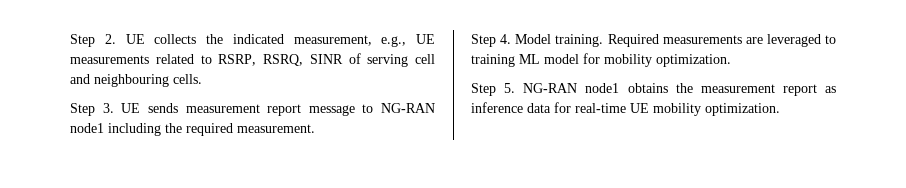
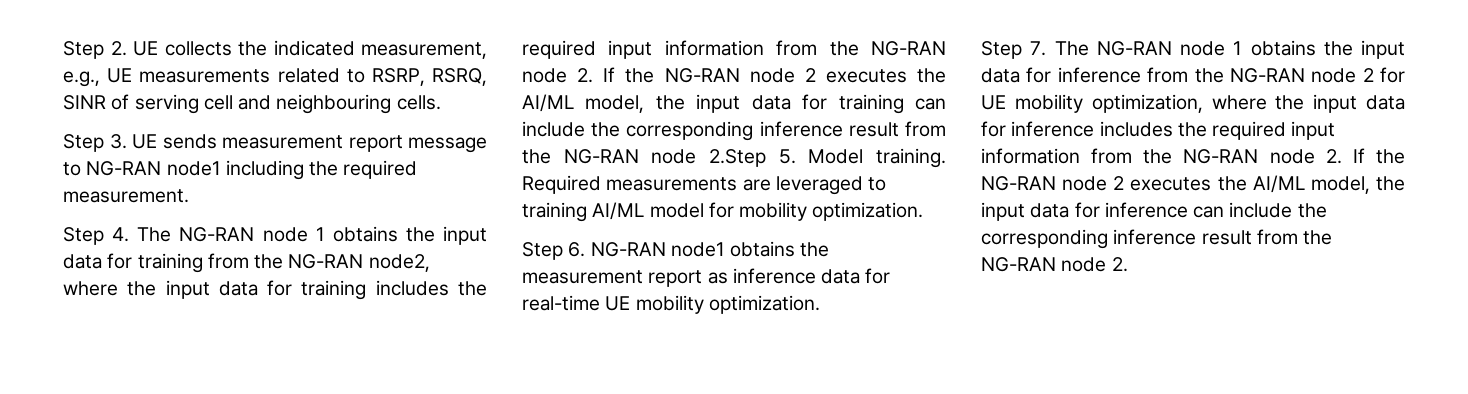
(512, 39) none -> [137,226,487,245] [63,253,430,273] [63,280,487,300] [522,40,946,59] [522,67,946,83] [522,94,946,114] [522,121,946,141] [522,149,796,167] The NG-RAN node 1 obtains the input data for training from the NG-RAN node2, where the input data for training includes the required input information from the NG-RAN node 2. If the NG-RAN node 2 executes the AI/ML model, the input data for training can include the corresponding inference result from the NG-RAN node 2.Step 5.
[519,54,540,64] ML -> [592,202,645,220] AI/ML
[504,83,516,93] 5. -> [568,242,586,257] 6.
(780, 109) none -> [981,40,1405,59] [981,67,1405,83] [981,94,1405,113] [981,121,1336,140] [981,148,1405,164] [981,175,1405,194] [981,202,1327,221] [981,229,1333,249] [981,257,1128,272] // Step 7. The NG-RAN node 1 obtains the input data for inference from the NG-RAN node 2 for UE mobility optimization, where the input data for inference includes the required input information from the NG-RAN node 2. If the NG-RAN node 2 executes the AI/ML model, the input data for inference can include the corresponding inference result from the NG-RAN node 2.

